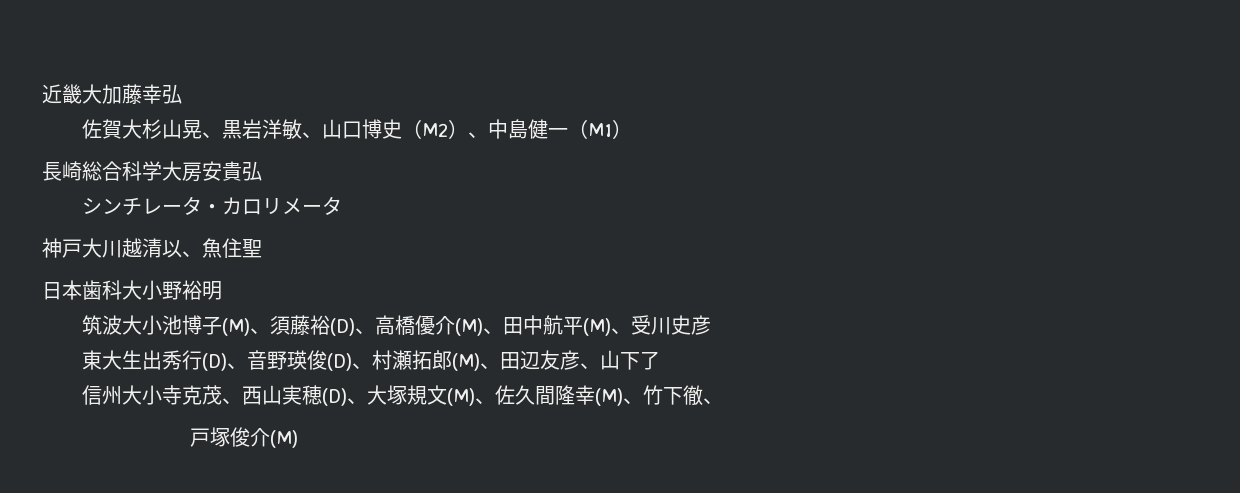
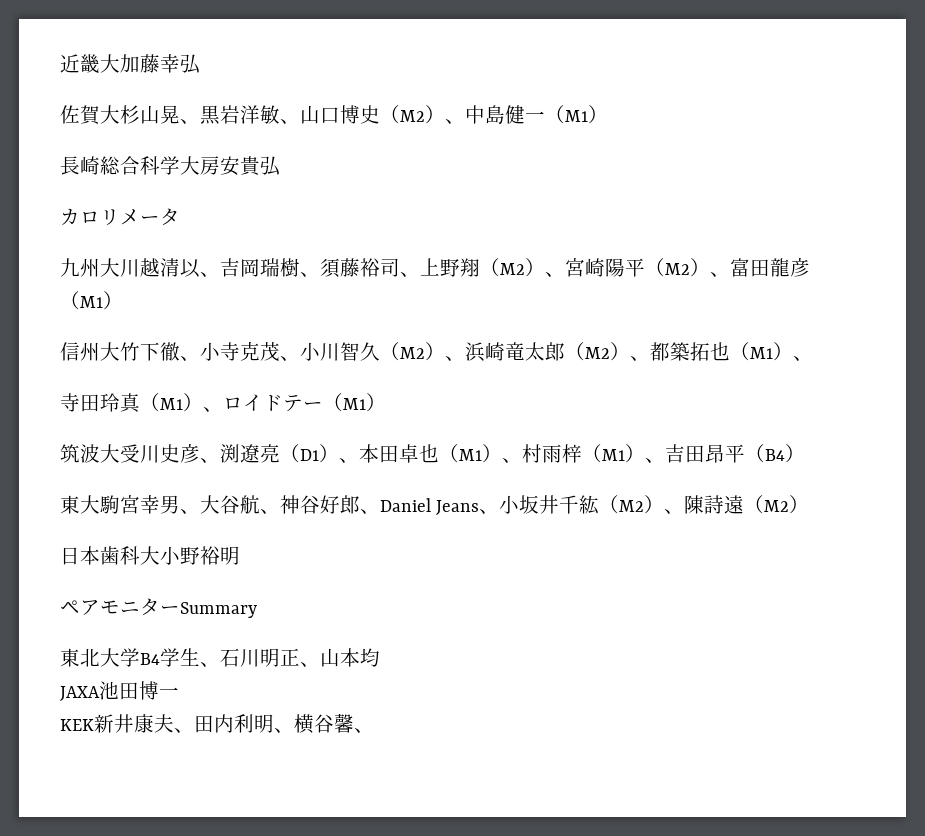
[82,196,223,215] シンチレータ・ -> (281, 166) none
[42,238,82,258] 神戸 -> [60,258,100,277] 九州
[202,238,262,258] 魚住聖 -> [220,258,810,278] [60,291,123,310] [60,341,813,362] [60,393,386,413] [60,444,805,463] [60,495,810,515] 吉岡瑞樹、須藤裕司、上野翔（M2）、宮崎陽平（M2）、富田龍彦（M1） // 信州大竹下徹、小寺克茂、小川智久（M2）、浜崎竜太郎（M2）、都築拓也（M1）、 // 寺田玲真（M1）、ロイドテー（M1） // 筑波大受川史彦、渕遼亮（D1）、本田卓也（M1）、村雨梓（M1）、吉田昂平（B4） // 東大駒宮幸男、大谷航、神谷好郎、Daniel Jeans、小坂井千紘（M2）、陳詩遠（M2）
[82,315,712,336] [82,350,661,371] [82,385,724,406] [190,427,299,448] 筑波大小池博子(M)、須藤裕(D)、高橋優介(M)、田中航平(M)、受川史彦 // 東大生出秀行(D)、音野瑛俊(D)、村瀬拓郎(M)、田辺友彦、山下了 // 信州大小寺克茂、西山実穂(D)、大塚規文(M)、佐久間隆幸(M)、竹下徹、 // 戸塚俊介(M) -> [60,598,257,618] [60,648,380,667] [60,681,179,701] [60,713,374,734] ペアモニターSummary // 東北大学B4学生、石川明正、山本均 // JAXA池田博一 // KEK新井康夫、田内利明、横谷馨、

